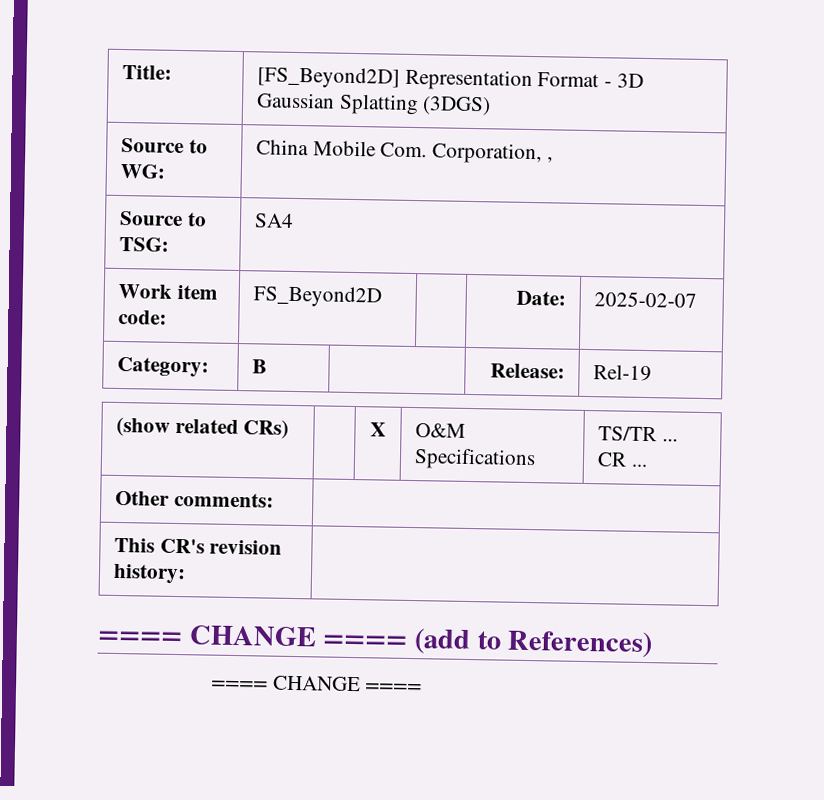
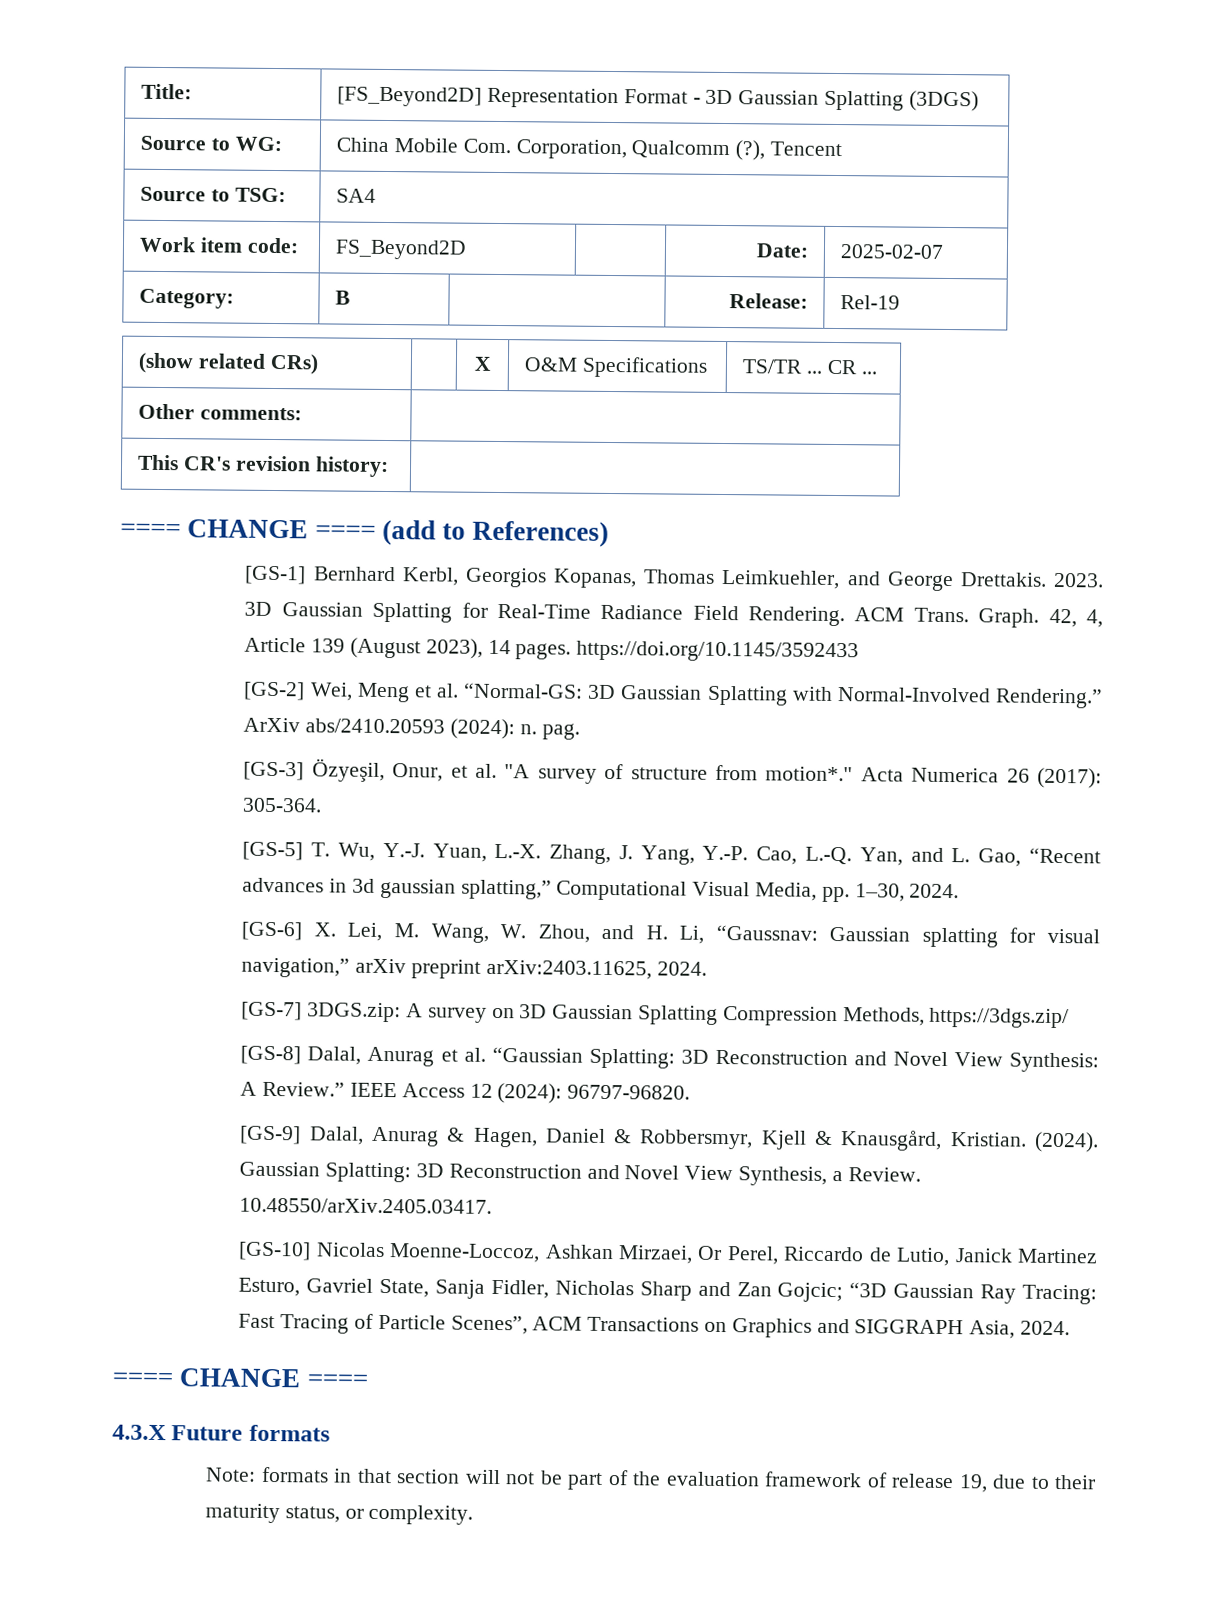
[546,156,553,163] , -> [631,140,842,161] Qualcomm (?), Tencent
[211,675,423,693] ==== CHANGE ==== -> [244,565,1104,592] [244,601,1103,628] [244,637,860,663] [243,681,1103,709] [243,717,580,740] [243,758,1103,789] [242,797,323,813] [242,841,1101,867] [242,877,960,903] [241,921,1100,948] [241,957,707,980] [241,1001,1070,1029] [240,1045,1099,1073] [240,1081,691,1104] [239,1125,1099,1153] [239,1161,921,1186] [239,1197,493,1214] [238,1241,1099,1267] [238,1277,1097,1305] [238,1313,1071,1339] [112,1368,368,1388] [112,1424,330,1442] [205,1466,1097,1493] [205,1503,474,1525] [GS-1] Bernhard Kerbl, Georgios Kopanas, Thomas Leimkuehler, and George Drettakis. 2023. 3D Gaussian Splatting for Real-Time Radiance Field Rendering. ACM Trans. Graph. 42, 4, Article 139 (August 2023), 14 pages. https://doi.org/10.1145/3592433 // [GS-2] Wei, Meng et al. “Normal-GS: 3D Gaussian Splatting with Normal-Involved Rendering.” ArXiv abs/2410.20593 (2024): n. pag. // [GS-3] Özyeşil, Onur, et al. "A survey of structure from motion*." Acta Numerica 26 (2017): 305-364. // [GS-5] T. Wu, Y.-J. Yuan, L.-X. Zhang, J. Yang, Y.-P. Cao, L.-Q. Yan, and L. Gao, “Recent advances in 3d gaussian splatting,” Computational Visual Media, pp. 1–30, 2024. // [GS-6] X. Lei, M. Wang, W. Zhou, and H. Li, “Gaussnav: Gaussian splatting for visual navigation,” arXiv preprint arXiv:2403.11625, 2024. // [GS-7] 3DGS.zip: A survey on 3D Gaussian Splatting Compression Methods, https://3dgs.zip/ // [GS-8] Dalal, Anurag et al. “Gaussian Splatting: 3D Reconstruction and Novel View Synthesis: A Review.” IEEE Access 12 (2024): 96797-96820. // [GS-9] Dalal, Anurag & Hagen, Daniel & Robbersmyr, Kjell & Knausgård, Kristian. (2024). Gaussian Splatting: 3D Reconstruction and Novel View Synthesis, a Review. 10.48550/arXiv.2405.03417. // [GS-10] Nicolas Moenne-Loccoz, Ashkan Mirzaei, Or Perel, Riccardo de Lutio, Janick Martinez Esturo, Gavriel State, Sanja Fidler, Nicholas Sharp and Zan Gojcic; “3D Gaussian Ray Tracing: Fast Tracing of Particle Scenes”, ACM Transactions on Graphics and SIGGRAPH Asia, 2024. // ==== CHANGE ==== // 4.3.X Future formats // Note: formats in that section will not be part of the evaluation framework of release 19, due to their maturity status, or complexity.

